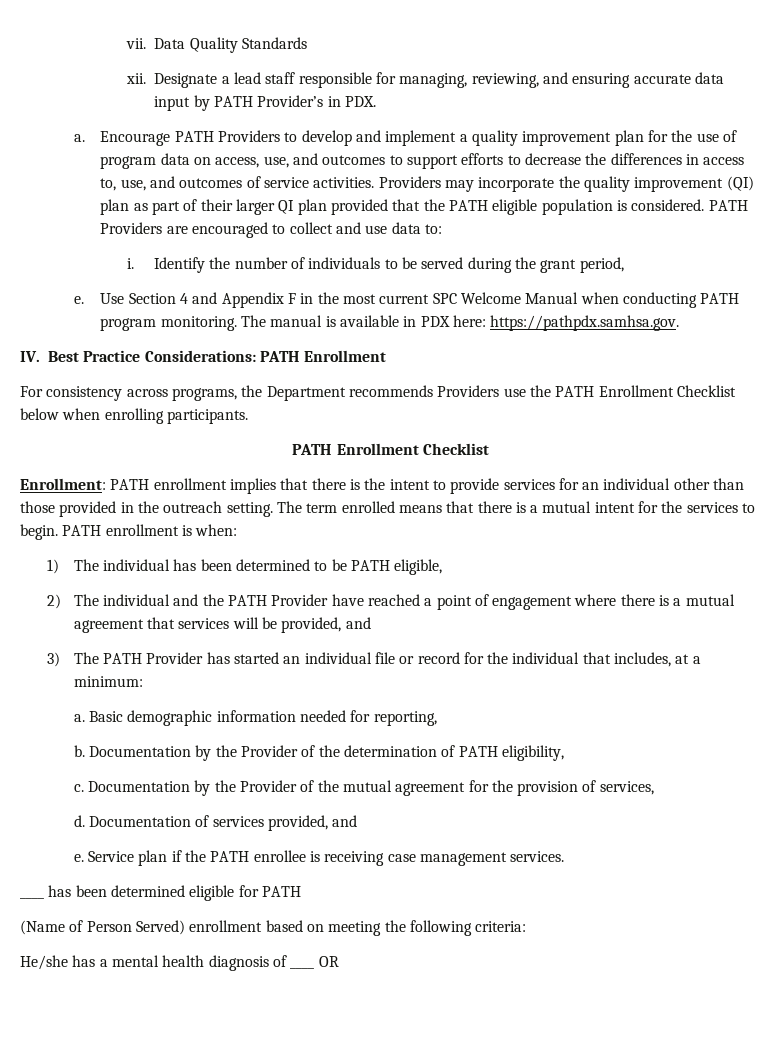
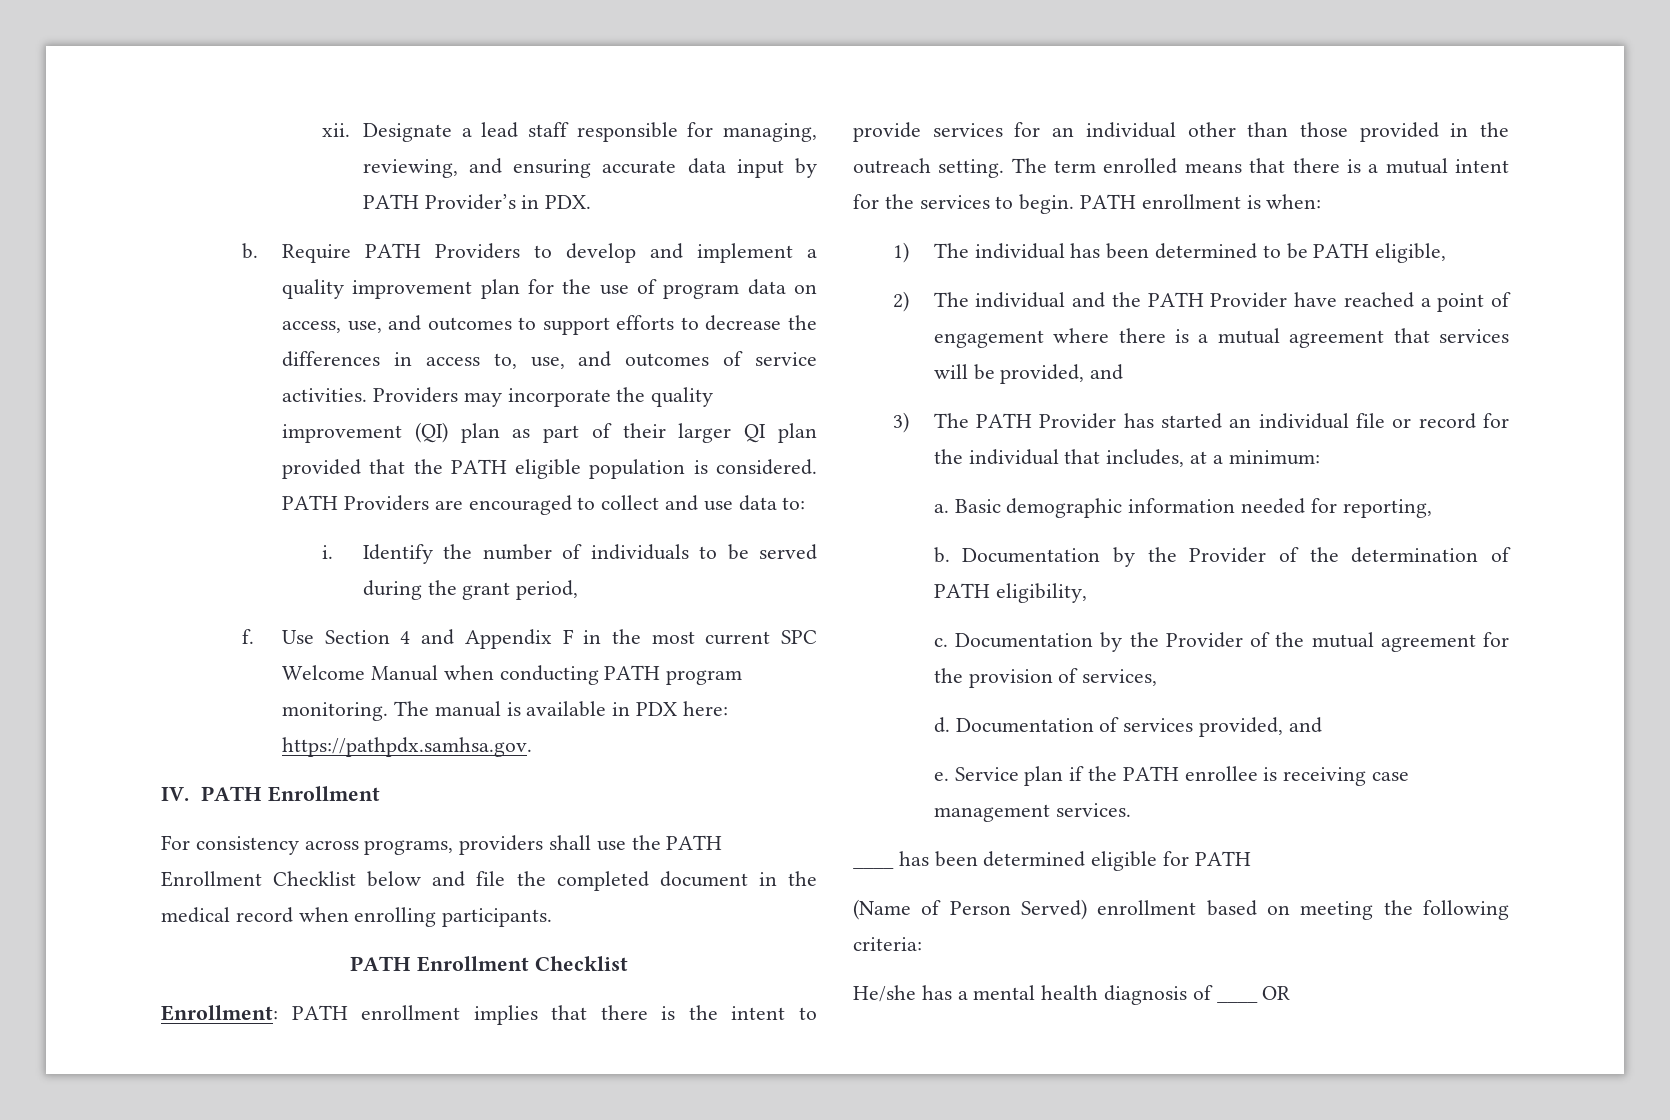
[126,37,307,53] vii. Data Quality Standards // -> (322, 130) none
[73,131,171,146] a. Encourage -> [241,243,352,263] b. Require
[73,296,84,304] e. -> [241,629,254,644] f.
[48,350,256,362] Best Practice Considerations: -> (189, 794) none
[241,385,500,401] the Department recommends Providers -> [459,835,592,855] providers shall
(59, 414) none -> [432,871,817,891] [161,907,293,923] and file the completed document in the medical record

